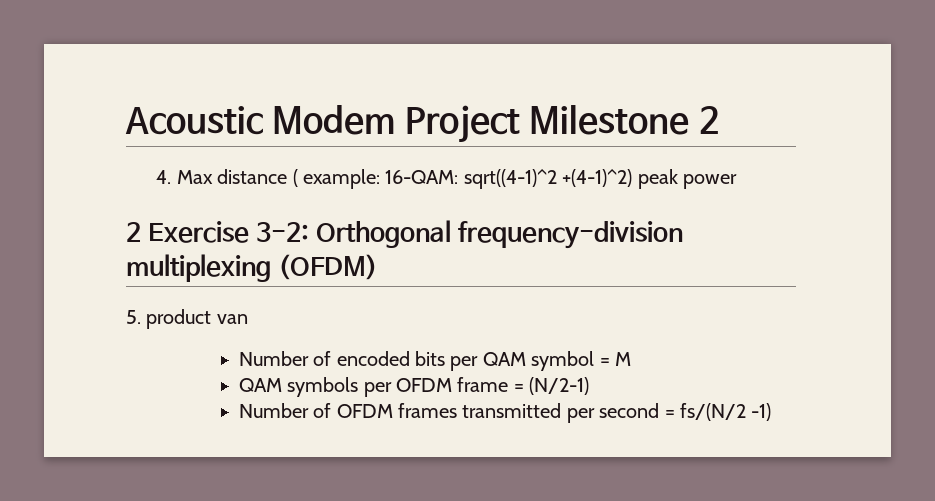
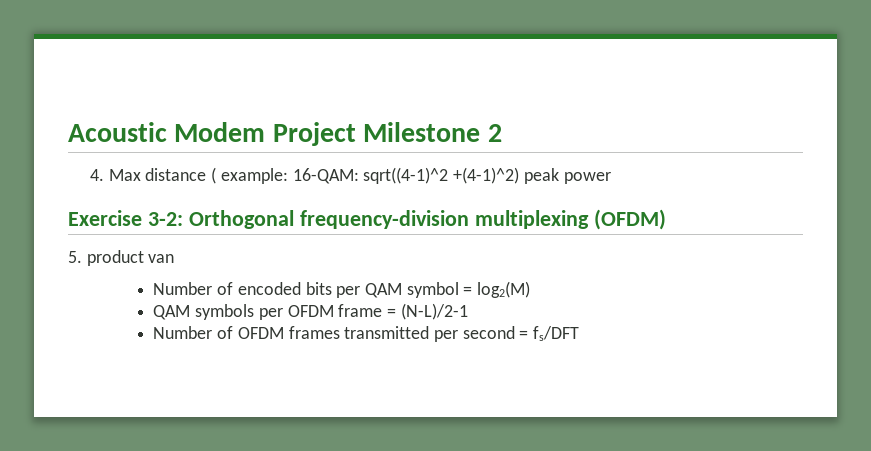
[126,222,141,242] 2 -> (611, 178) none
[615,352,632,366] M -> [477,281,531,298] log2(M)
[529,377,590,395] (N/2-1) -> [400,303,468,320] (N-L)/2-1
[680,403,772,421] fs/(N/2 -1) -> [533,326,580,341] fs/DFT

